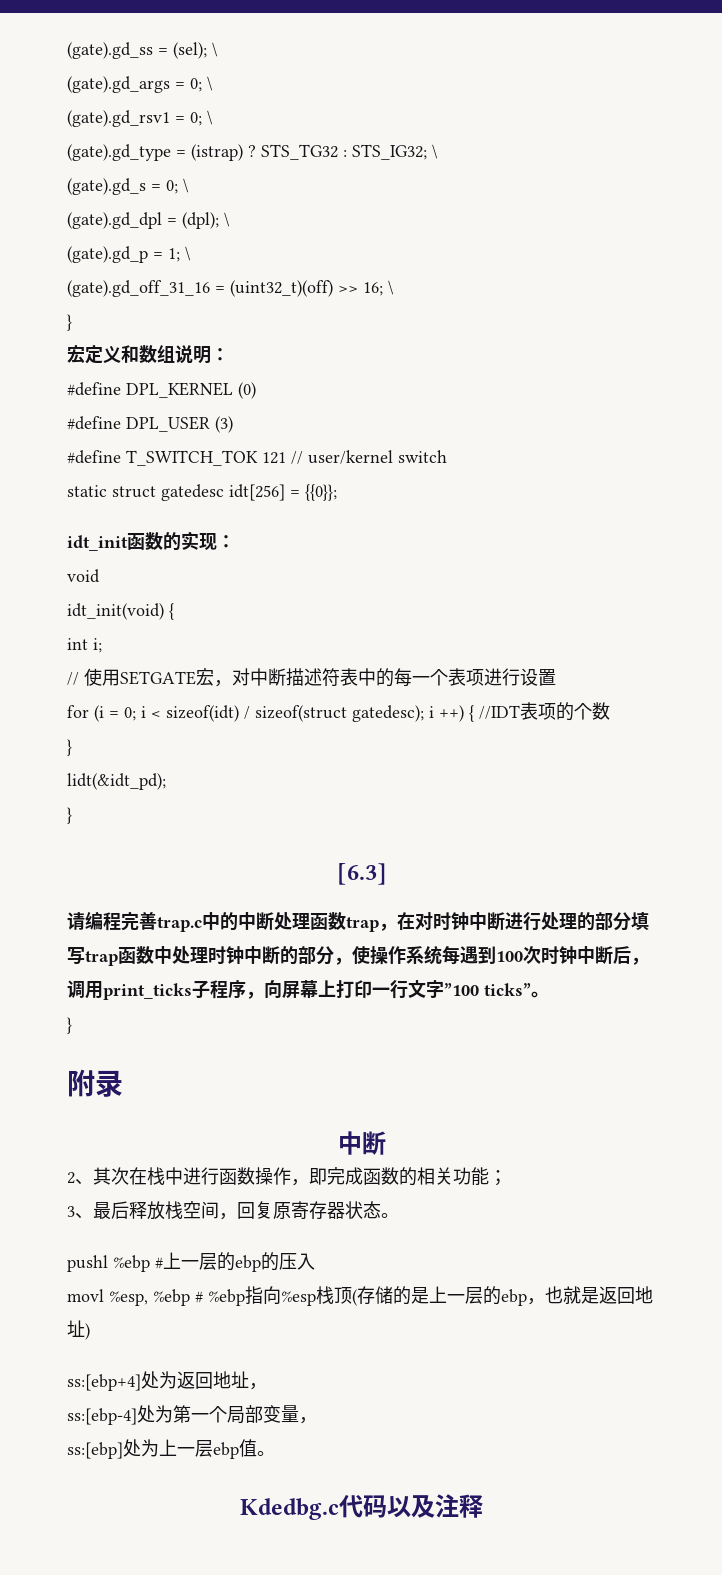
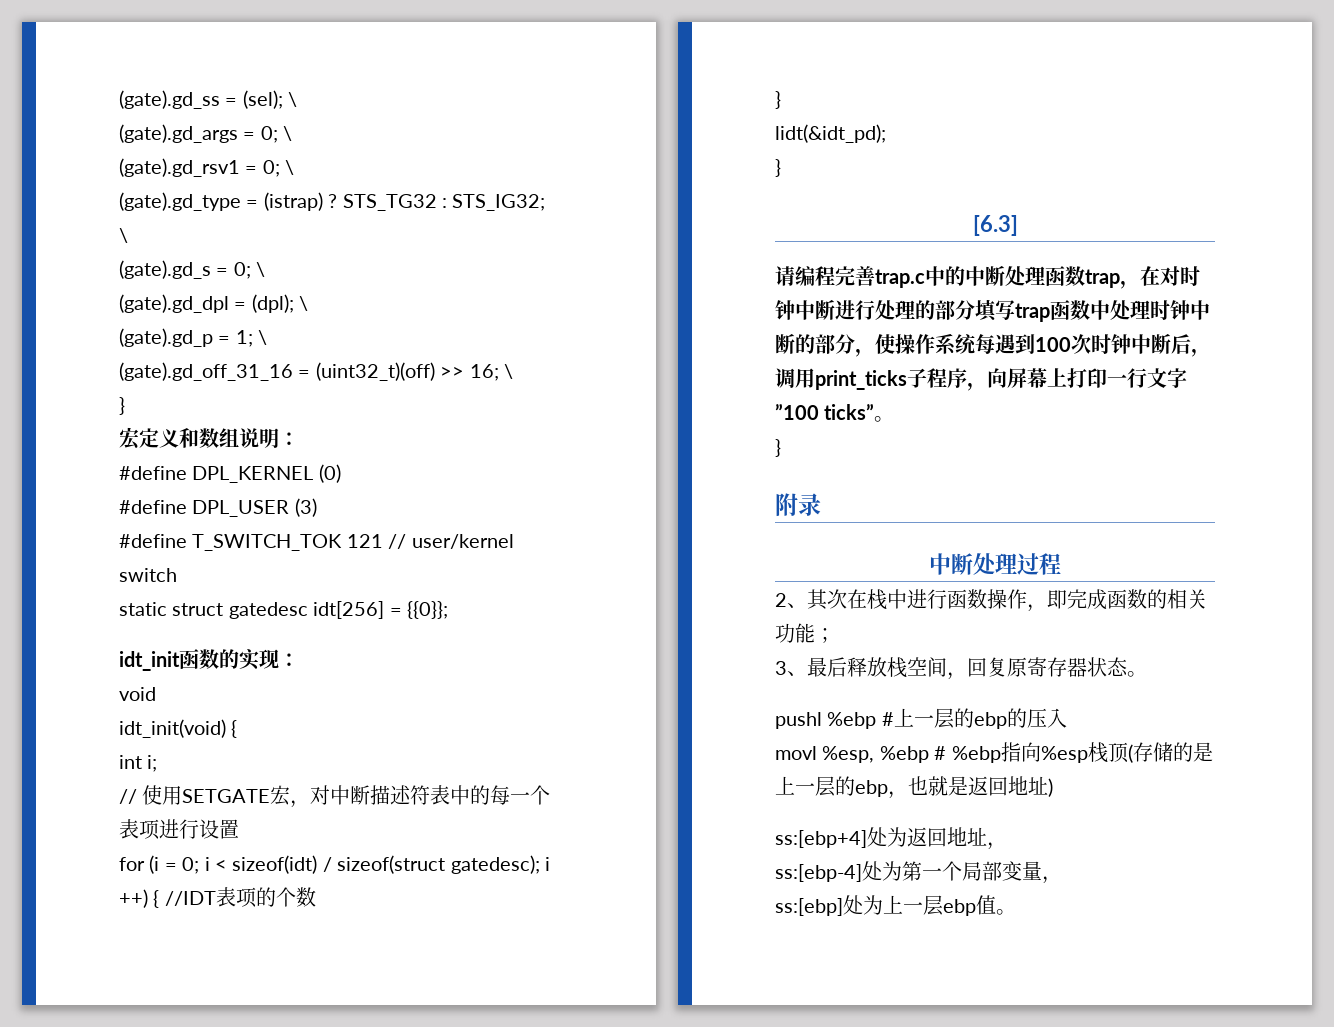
(386, 1143) none -> [973,553,1061,575] 处理过程
[240,1494,483,1520] // Kdedbg.c代码以及注释 -> (1016, 912) none

